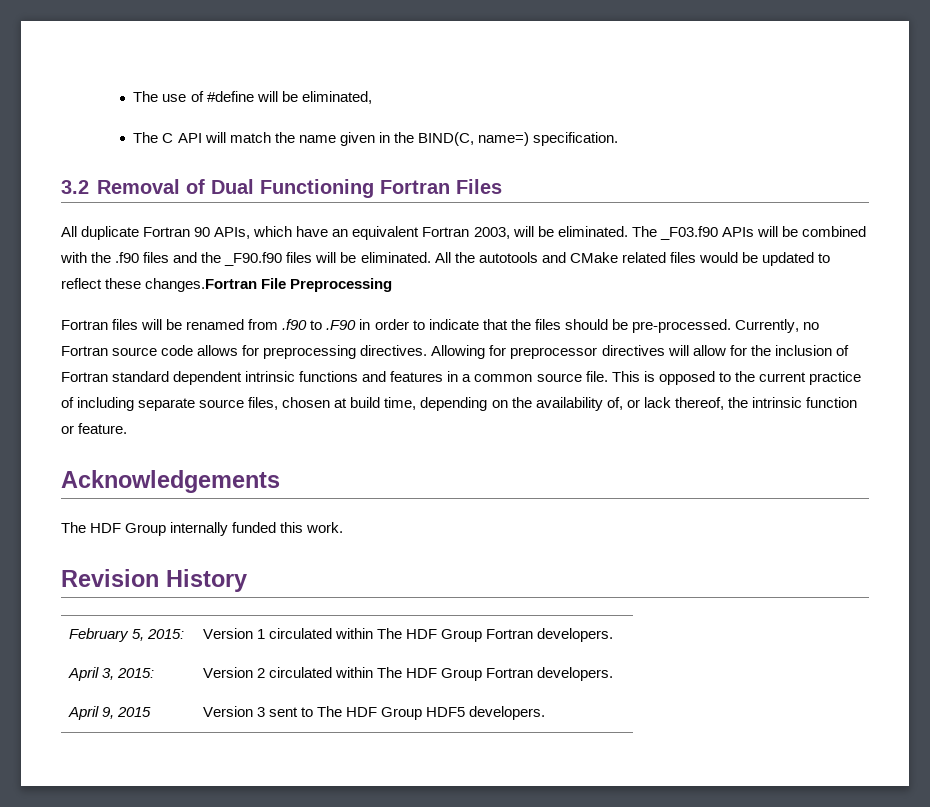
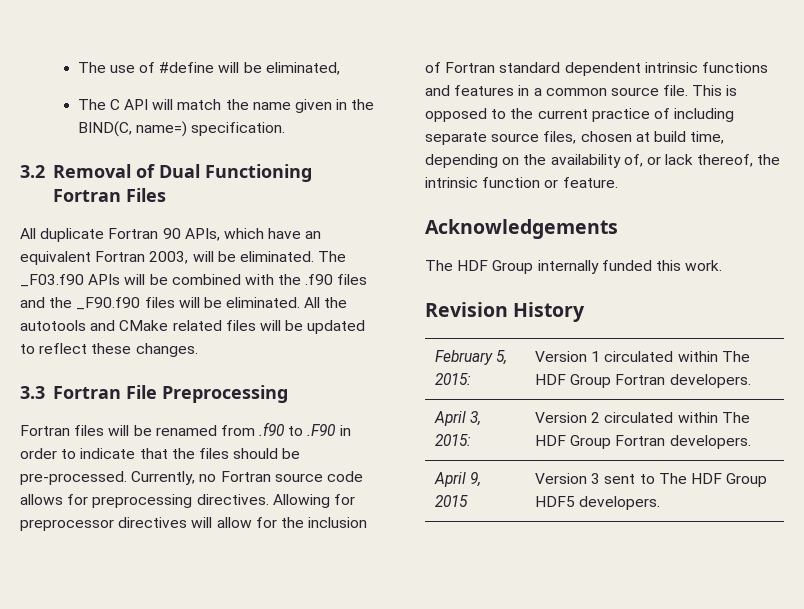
[698,252,738,263] would -> [259,320,281,331] will
[145,278,258,292] changes.Fortran -> [135,343,198,357] [20,386,121,399] changes. // 3.3 Fortran

